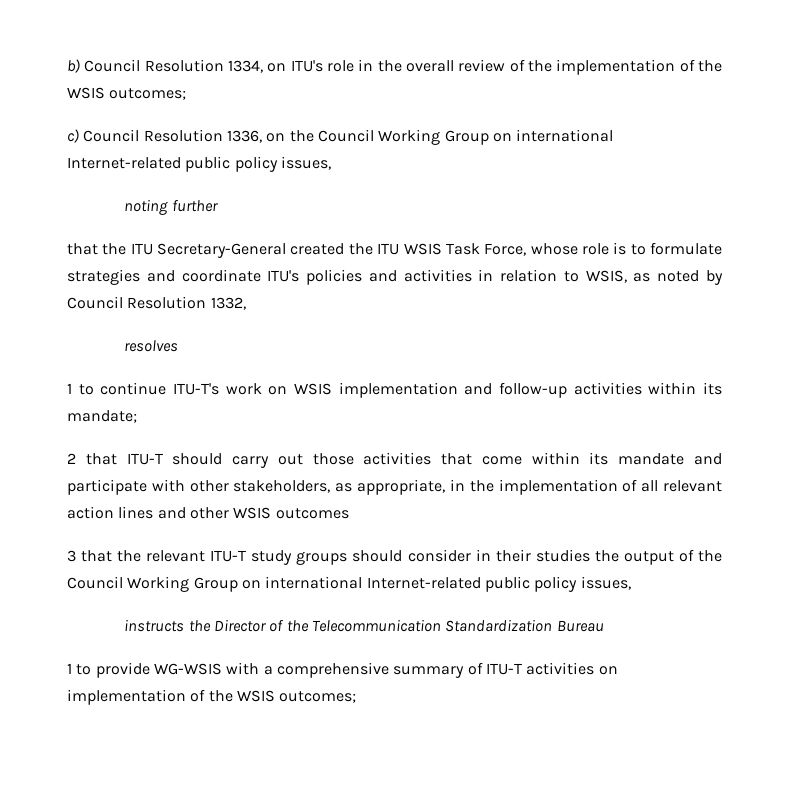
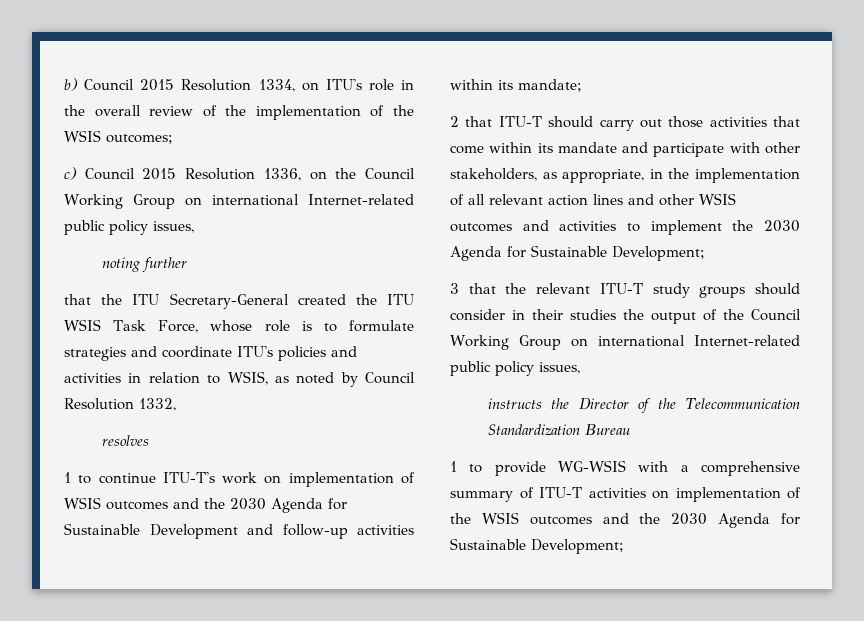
(141, 65) none -> [140,79,175,91] 2015
(140, 135) none -> [142,168,177,180] 2015
[294,382,458,398] WSIS implementation -> [288,472,415,487] [64,497,347,513] [64,523,238,539] implementation of WSIS outcomes and the 2030 Agenda for Sustainable Development
(349, 513) none -> [522,220,800,235] [450,245,705,261] and activities to implement the 2030 Agenda for Sustainable Development;
[279,691,357,703] outcomes; -> [529,513,800,528] [450,538,624,554] outcomes and the 2030 Agenda for Sustainable Development;

